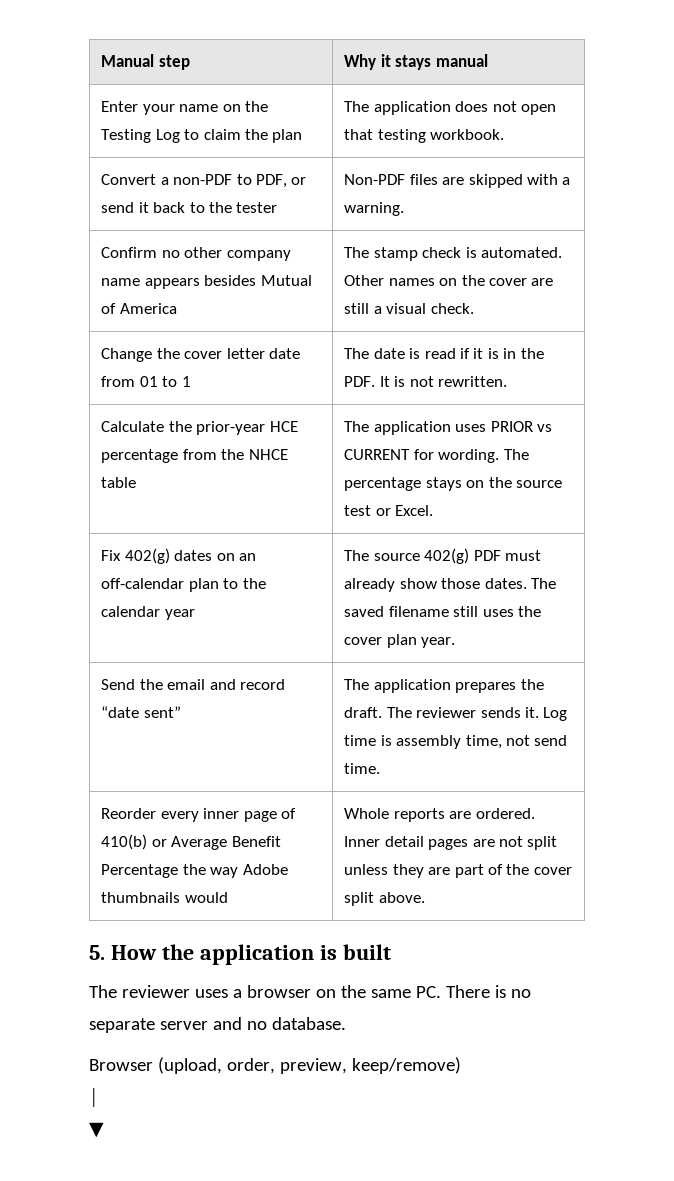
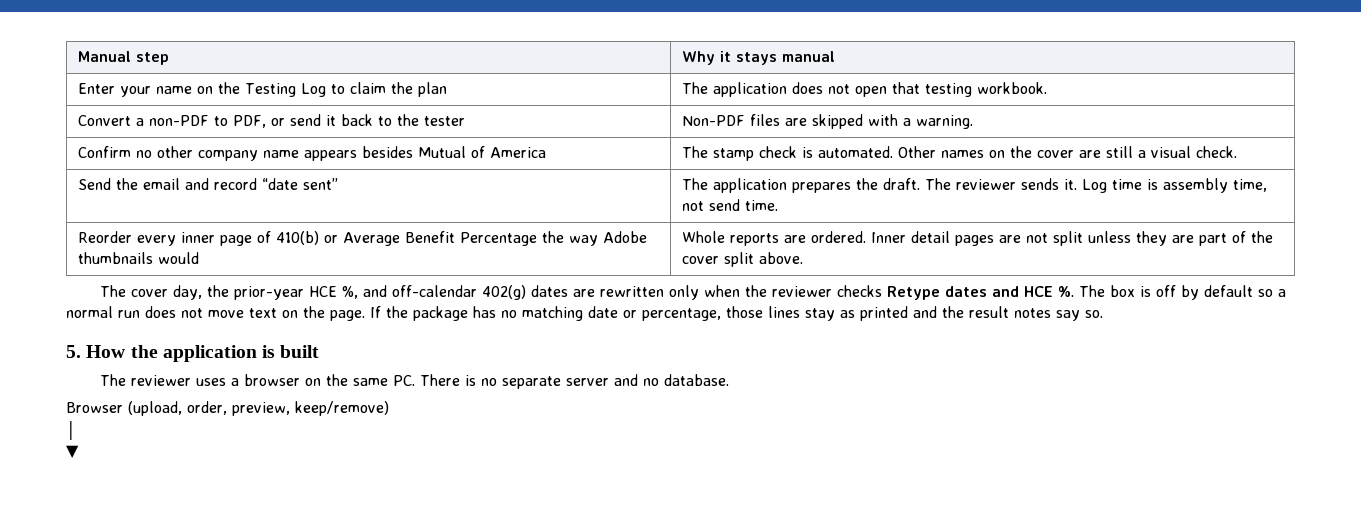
[101,348,300,362] [101,376,191,387] [344,348,544,359] [344,376,507,387] [101,421,298,435] [101,449,288,463] [101,477,137,488] [344,421,552,435] [344,449,529,463] [344,477,562,491] [344,505,434,516] [101,548,256,564] [101,578,266,592] [101,606,195,620] [344,548,541,564] [344,578,556,592] [344,606,541,617] [344,634,456,648] // Change the cover letter date from 01 to 1 | The date is read if it is in the PDF. It is not rewritten. // Calculate the prior-year HCE percentage from the NHCE table | The application uses PRIOR vs CURRENT for wording. The percentage stays on the source test or Excel. // Fix 402(g) dates on an off-calendar plan to the calendar year | The source 402(g) PDF must already show those dates. The saved filename still uses the cover plan year. -> (1238, 152) none
(425, 897) none -> [100,285,1287,300] [66,306,1103,321] // The cover day, the prior-year HCE %, and off-calendar 402(g) dates are rewritten only when the reviewer checks Retype dates and HCE %. The box is off by default so a normal run does not move text on the page. If the package has no matching date or percentage, those lines stay as printed and the result notes say so.

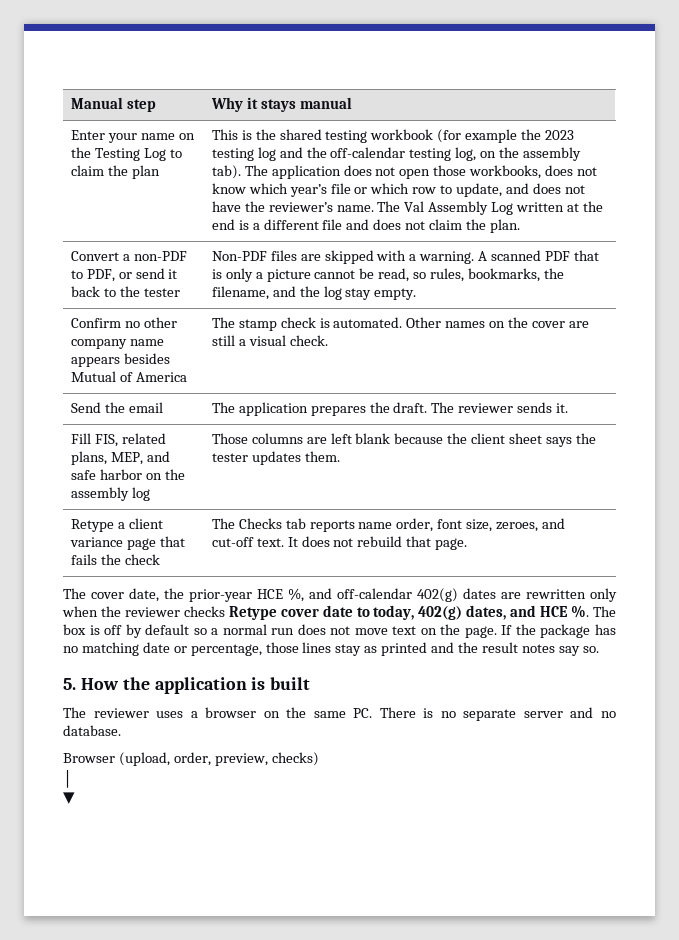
(448, 89) none -> [211,129,575,143] [211,147,582,161] [211,165,241,179] This is the shared testing workbook (for example the 2023 testing log and the off-calendar testing log, on the assembly tab).
[892,82,1048,97] that testing workbook. -> [433,165,598,179] [211,183,585,197] [211,201,603,215] [211,219,520,233] those workbooks, does not know which year’s file or which row to update, and does not have the reviewer’s name. The Val Assembly Log written at the end is a different file and does not claim the plan.
(974, 122) none -> [478,250,599,261] [211,268,564,282] [211,286,417,300] A scanned PDF that is only a picture cannot be read, so rules, bookmarks, the filename, and the log stay empty.
[185,178,339,190] and record “date sent” -> (163, 407) none
[1082,178,1268,193] [682,199,779,211] [78,231,648,246] [78,252,200,264] [682,231,1274,246] [682,252,804,267] Log time is assembly time, not send time. // Reorder every inner page of 410(b) or Average Benefit Percentage the way Adobe thumbnails would | Whole reports are ordered. Inner detail pages are not split unless they are part of the cover split above. -> [70,433,166,447] [70,451,170,465] [70,469,185,480] [70,487,150,501] [211,433,596,447] [211,451,340,465] [70,518,163,532] [69,536,185,550] [70,554,160,565] [211,518,566,532] [211,536,468,550] // Fill FIS, related plans, MEP, and safe harbor on the assembly log | Those columns are left blank because the client sheet says the tester updates them. // Retype a client variance page that fails the check | The Checks tab reports name order, font size, zeroes, and cut-off text. It does not rebuild that page.
[173,285,203,300] day, -> [129,588,159,602] date,
[945,286,988,297] dates -> [280,605,507,620] cover date to today, 402(g) dates,
[295,401,389,416] keep/remove) -> [271,752,319,766] checks)

